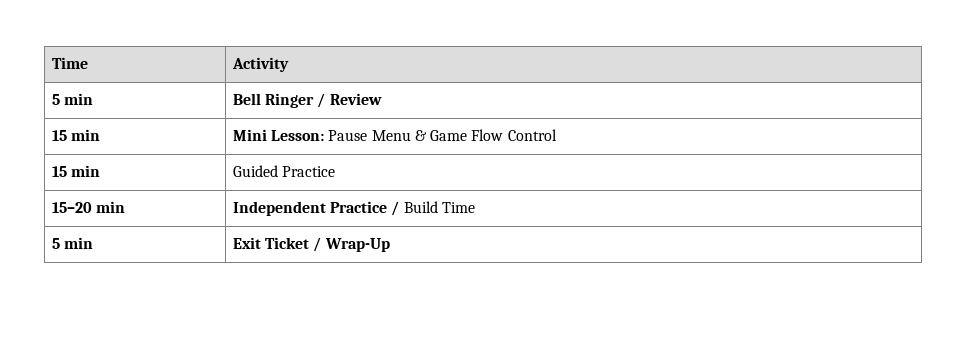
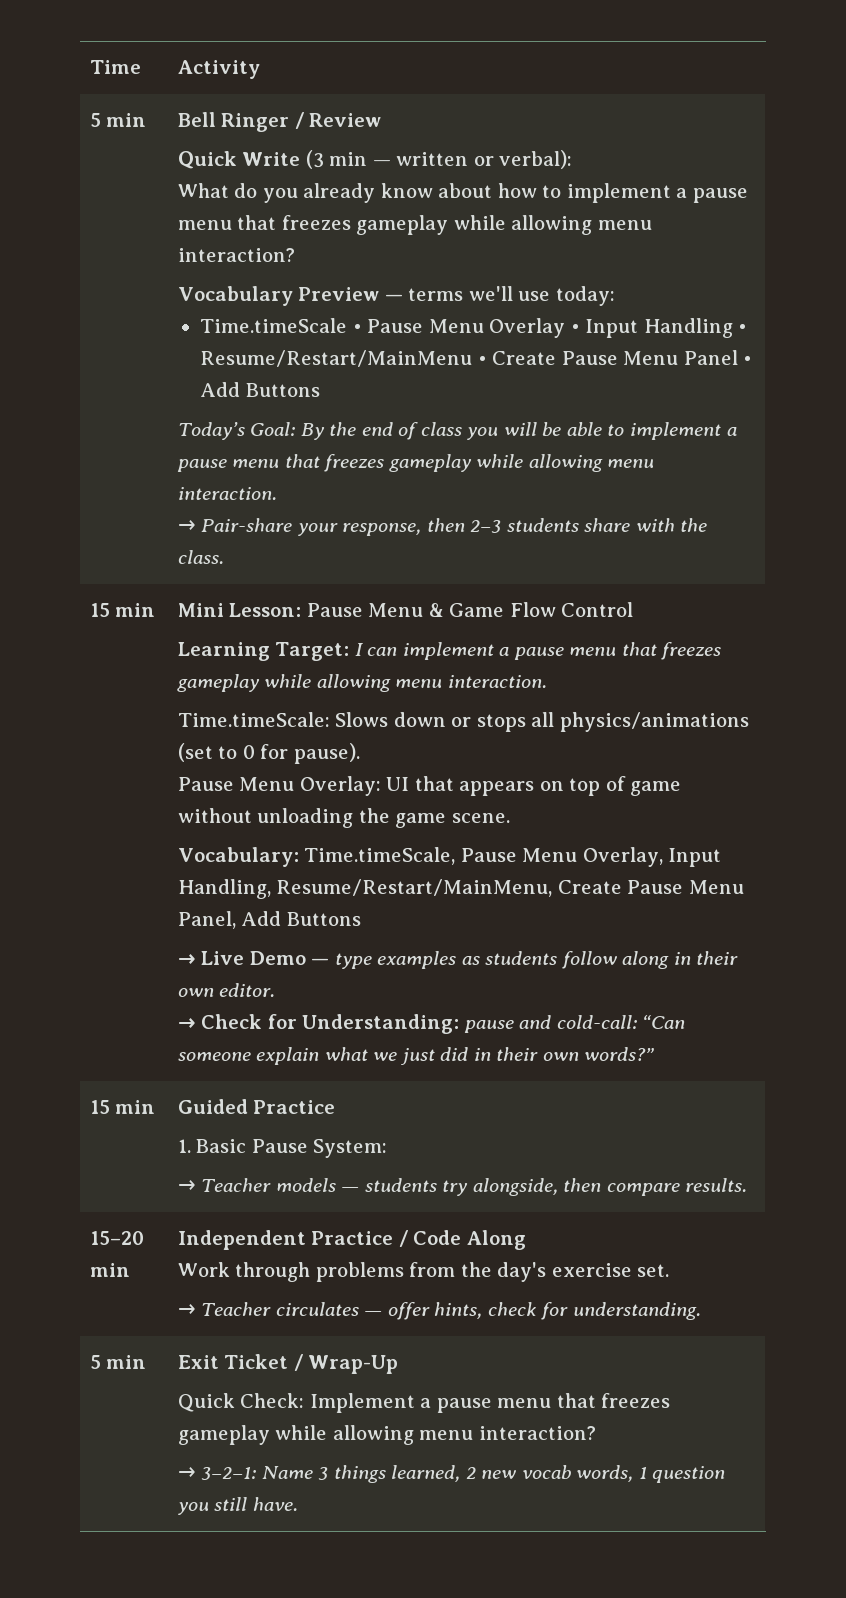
(382, 99) none -> [177,150,573,169] [177,183,748,203] [177,215,652,235] [177,248,295,262] [177,286,615,306] [200,318,748,338] [200,350,753,367] [200,382,320,397] [177,422,737,440] [176,454,655,472] [177,487,277,500] [177,518,708,536] [177,550,224,564] // Quick Write (3 min — written or verbal): // What do you already know about how to implement a pause menu that freezes gameplay while allowing menu interaction? // Vocabulary Preview — terms we'll use today: // Time.timeScale • Pause Menu Overlay • Input Handling • Resume/Restart/MainMenu • Create Pause Menu Panel • Add Buttons // Today’s Goal: By the end of class you will be able to implement a pause menu that freezes gameplay while allowing menu interaction. // → Pair-share your response, then 2–3 students share with the class.
[51,165,100,177] [232,165,335,177] // 15 min | Guided Practice -> [177,642,722,661] [176,674,547,692] [177,712,749,732] [177,743,360,764] [177,776,682,796] [177,808,510,828] [177,847,722,867] [177,879,744,899] [177,911,361,929] [177,951,739,969] [177,983,276,997] [177,1014,686,1034] [177,1047,655,1065] [89,1100,156,1114] [177,1099,336,1114] [177,1139,388,1158] [177,1178,748,1196] // Learning Target: I can implement a pause menu that freezes gameplay while allowing menu interaction. // Time.timeScale: Slows down or stops all physics/animations (set to 0 for pause). // Pause Menu Overlay: UI that appears on top of game without unloading the game scene. // Vocabulary: Time.timeScale, Pause Menu Overlay, Input Handling, Resume/Restart/MainMenu, Create Pause Menu Panel, Add Buttons // → Live Demo — type examples as students follow along in their own editor. // → Check for Understanding: pause and cold-call: “Can someone explain what we just did in their own words?” // 15 min | Guided Practice // 1. Basic Pause System: // → Teacher models — students try alongside, then compare results.
[403,201,475,213] Build Time -> [413,1230,526,1250] [177,1262,670,1282] [177,1302,701,1320] Code Along // Work through problems from the day's exercise set. // → Teacher circulates — offer hints, check for understanding.
(390, 245) none -> [177,1393,671,1413] [177,1425,596,1445] [177,1465,726,1483] [177,1497,298,1515] // Quick Check: Implement a pause menu that freezes gameplay while allowing menu interaction? // → 3–2–1: Name 3 things learned, 2 new vocab words, 1 question you still have.

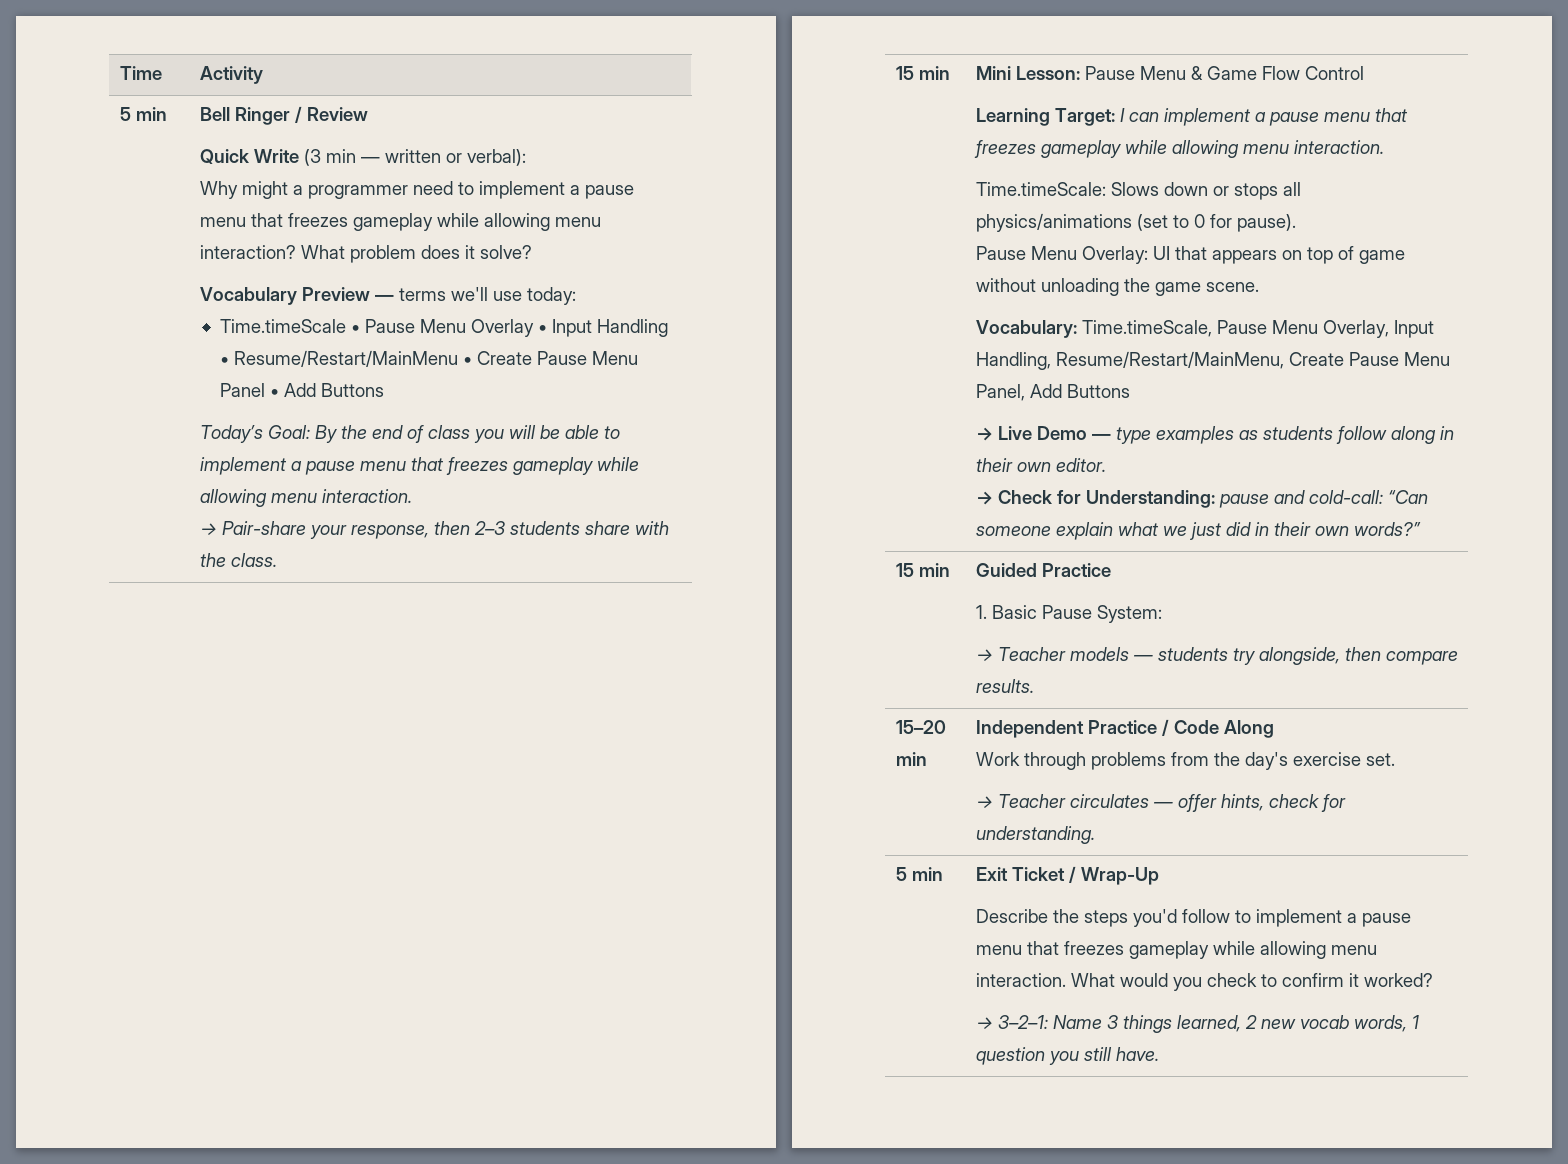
[177,183,537,203] What do you already know about how -> [199,181,453,199] Why might a programmer need
(295, 255) none -> [300,245,532,263] What problem does it solve?
[177,1393,671,1413] [177,1425,596,1445] Quick Check: Implement a pause menu that freezes gameplay while allowing menu interaction? -> [975,909,1411,927] [975,941,1377,959] [975,973,1433,991] Describe the steps you'd follow to implement a pause menu that freezes gameplay while allowing menu interaction. What would you check to confirm it worked?

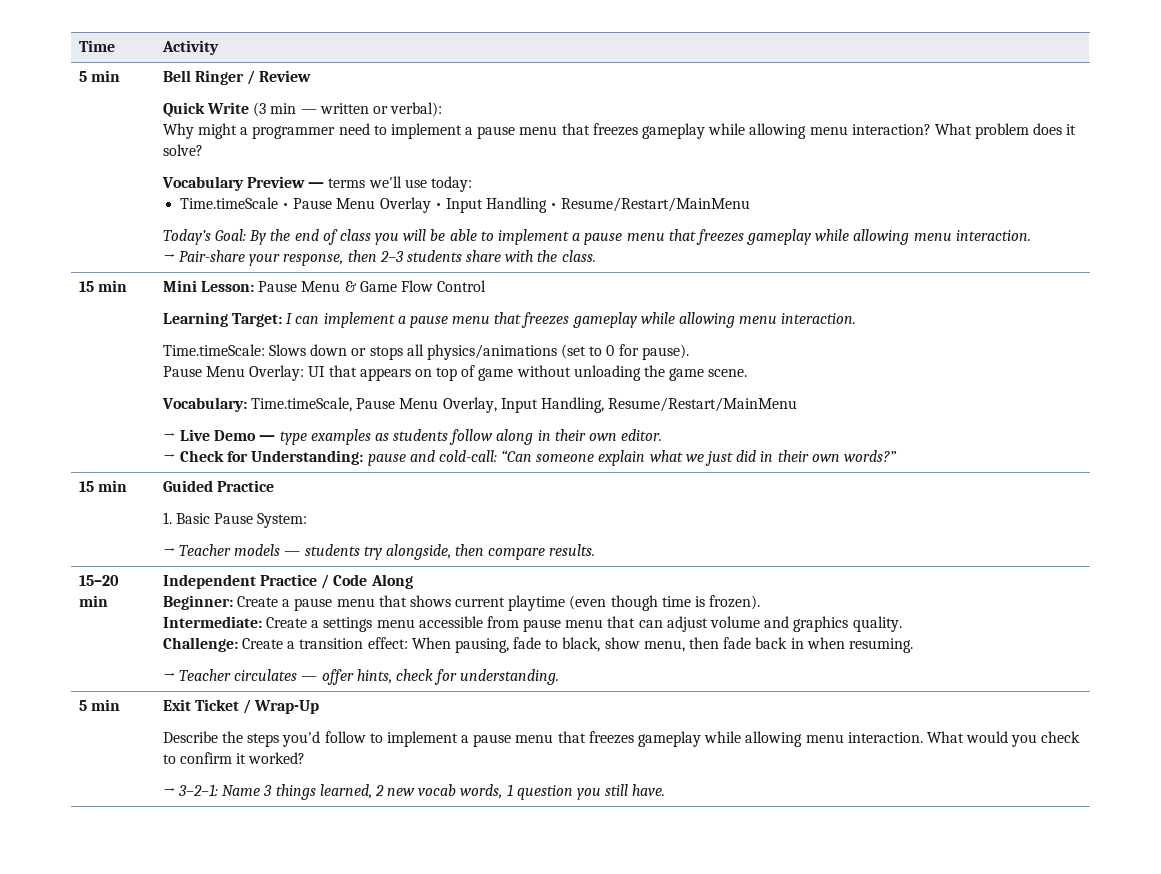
[462,351,638,365] [219,383,384,397] • Create Pause Menu Panel • Add Buttons -> (751, 204) none
[1055,351,1450,369] [975,384,1130,401] Resume/Restart/MainMenu, Create Pause Menu Panel, Add Buttons -> [608,397,798,412] Resume/Restart/MainMenu
[975,752,1395,770] Work through problems from the day's exercise set. -> [162,595,761,611] [162,616,902,632] [162,637,913,653] Beginner: Create a pause menu that shows current playtime (even though time is frozen). // Intermediate: Create a settings menu accessible from pause menu that can adjust volume and graphics quality. // Challenge: Create a transition effect: When pausing, fade to black, show menu, then fade back in when resuming.

